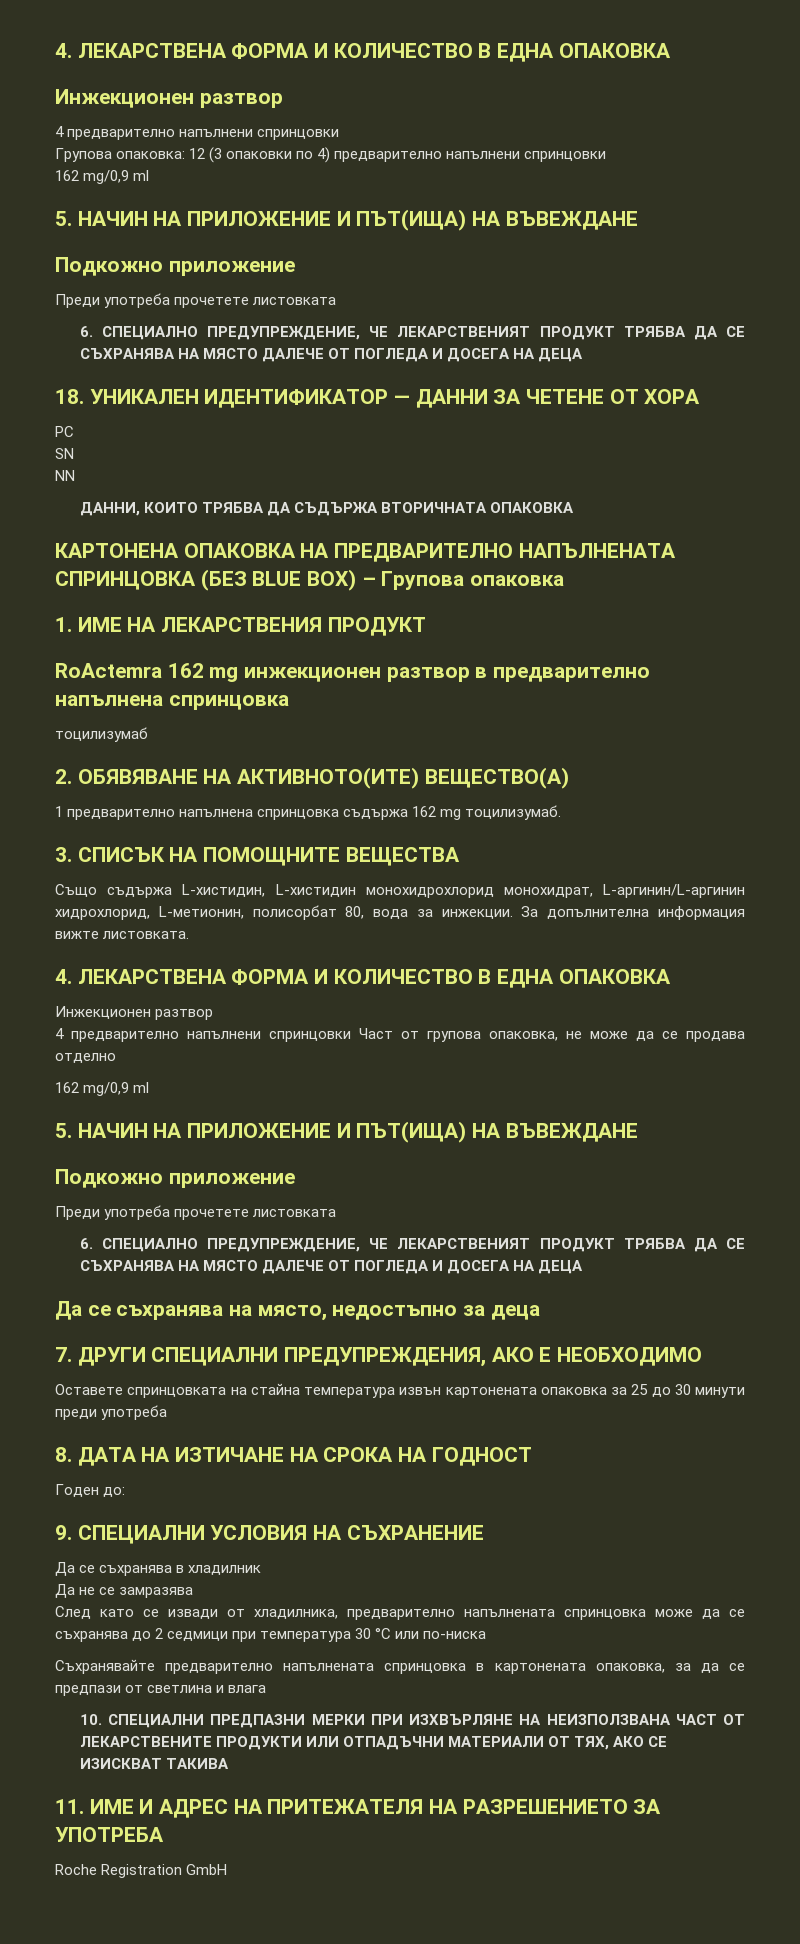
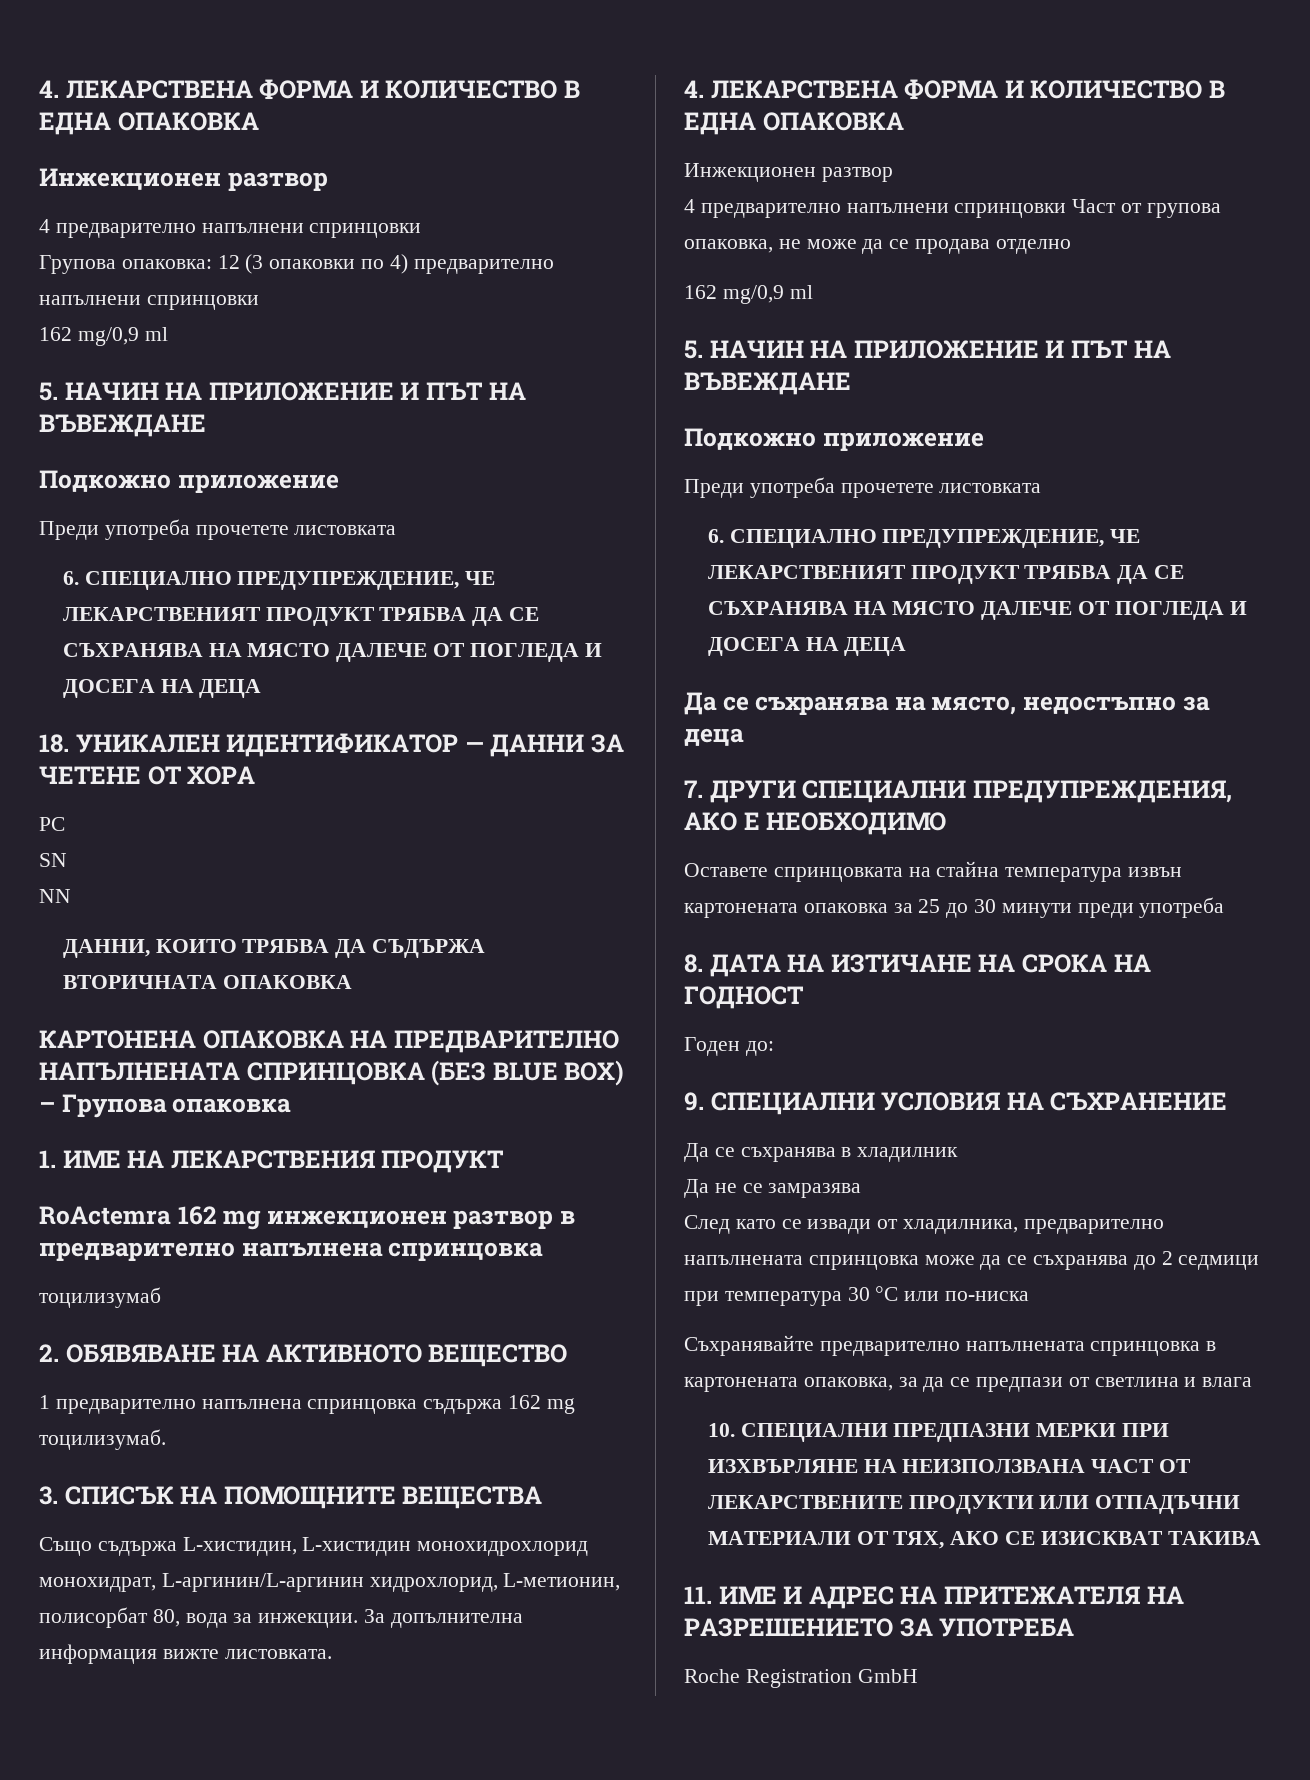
[356,209,467,231] ПЪТ(ИЩА) -> [426,382,483,400] ПЪТ
[237,767,569,789] АКТИВНОТО(ИТЕ) ВЕЩЕСТВО(А) -> [265,1344,568,1367] АКТИВНОТО ВЕЩЕСТВО
[356,1121,467,1143] ПЪТ(ИЩА) -> [1071,340,1128,358] ПЪТ

